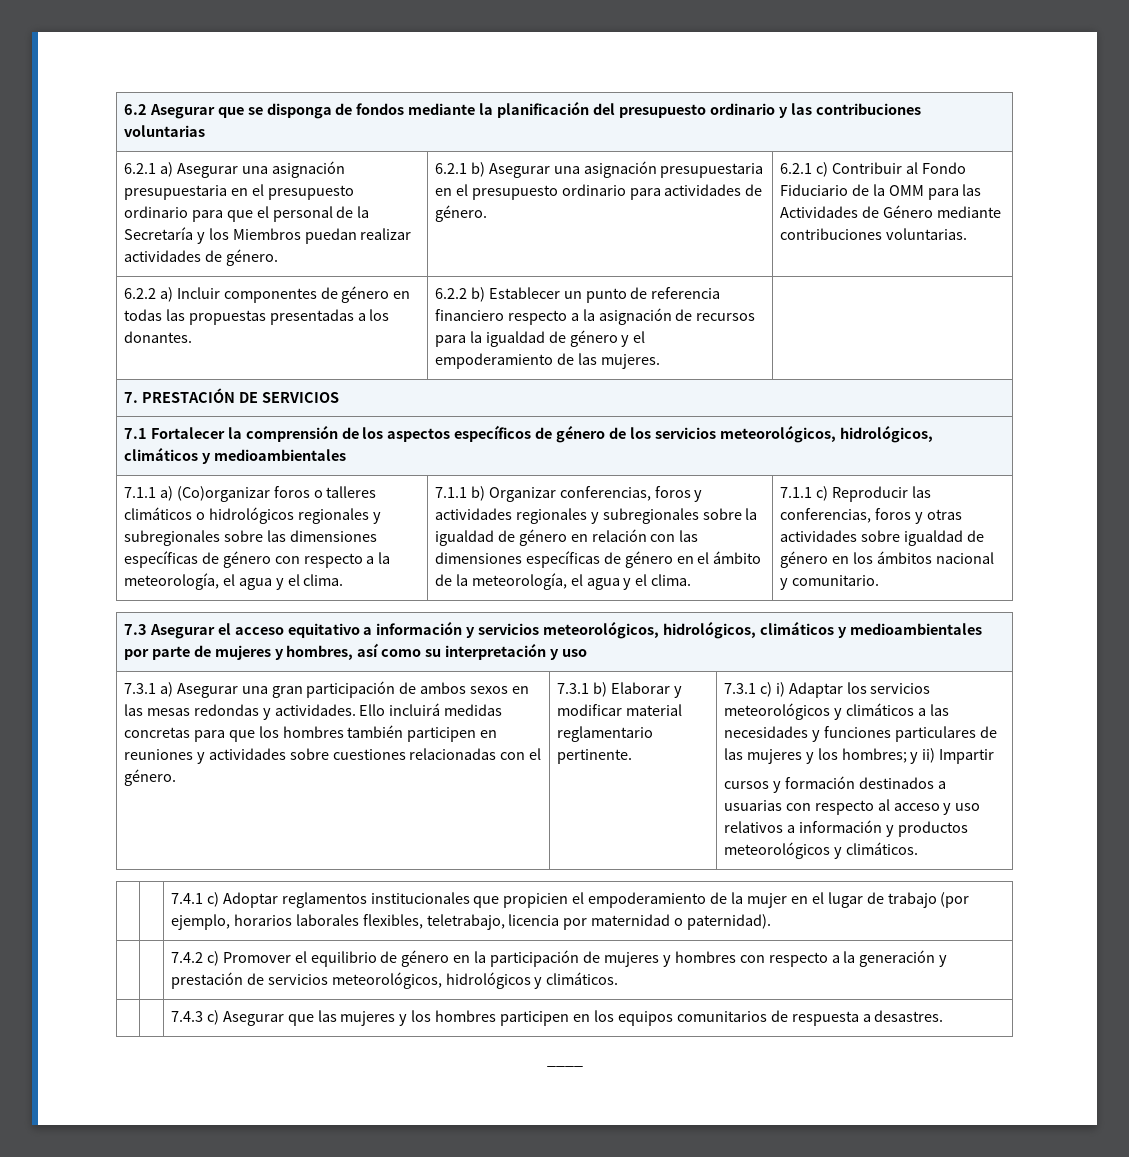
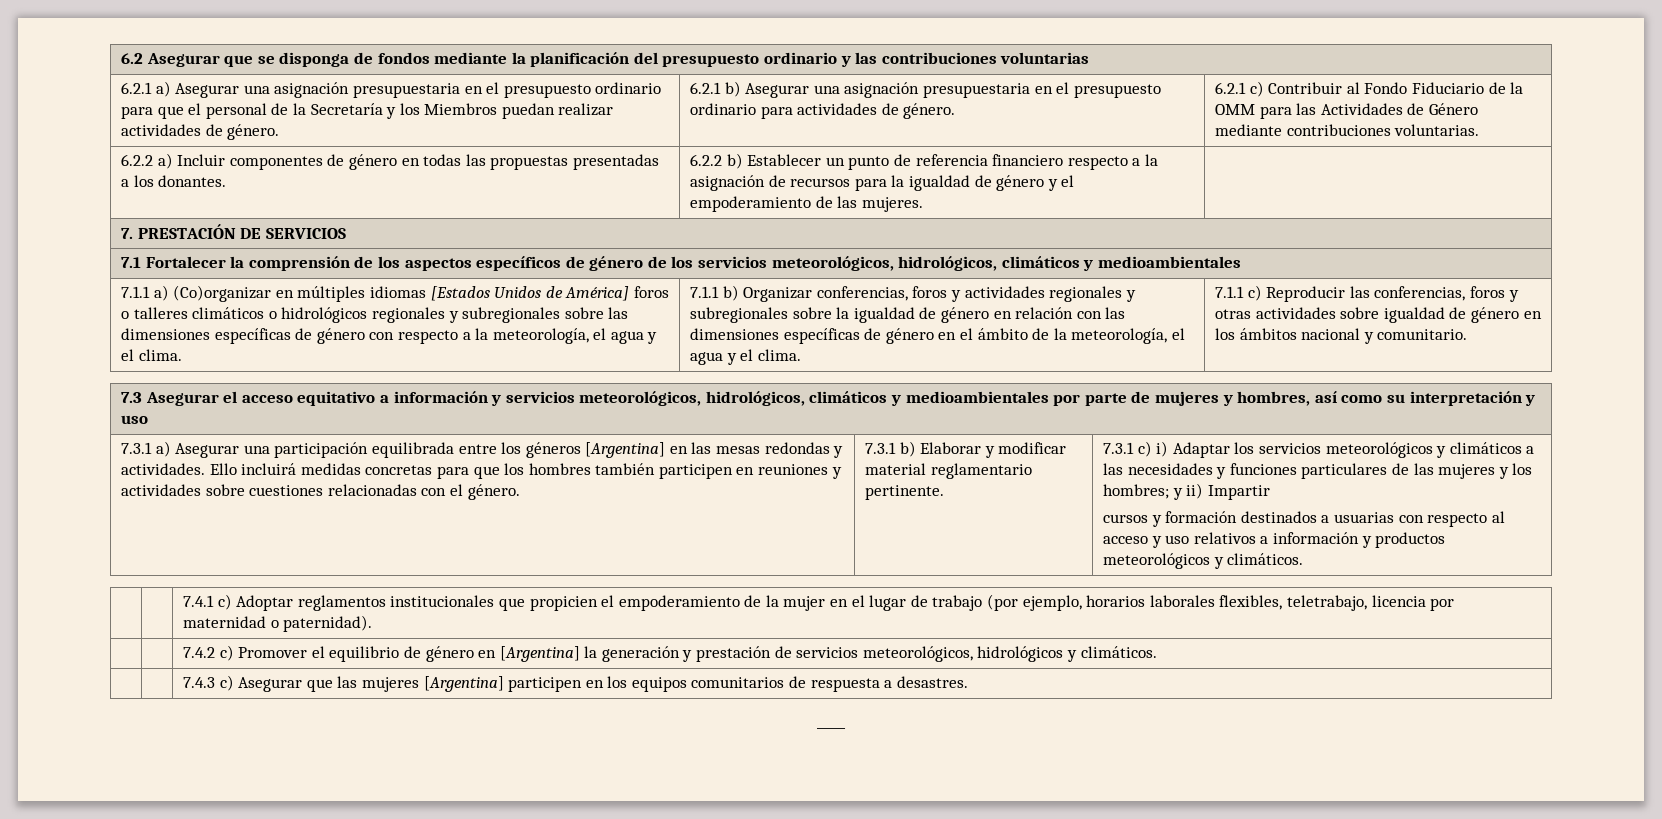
(270, 494) none -> [275,286,630,302] en múltiples idiomas [Estados Unidos de América]
[271,681,509,698] gran participación de ambos sexos -> [274,442,666,458] participación equilibrada entre los géneros [Argentina]
[474,950,840,967] la participación de mujeres y hombres con respecto a -> [499,646,580,662] [Argentina]
[399,1010,497,1026] y los hombres -> [423,676,504,692] [Argentina]

